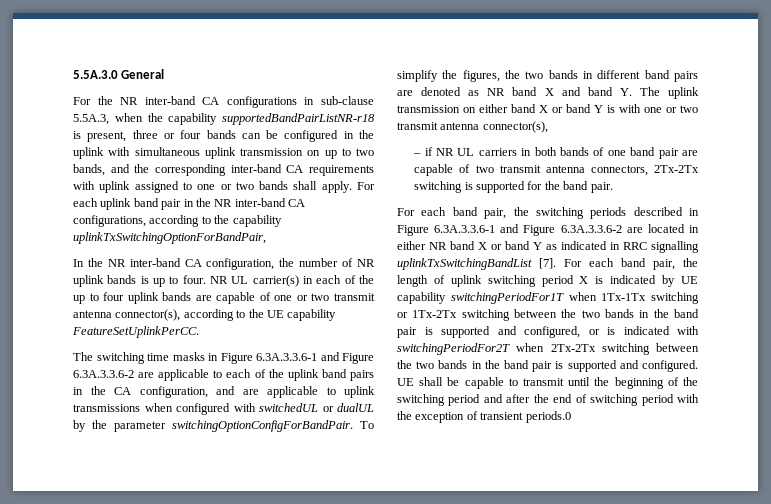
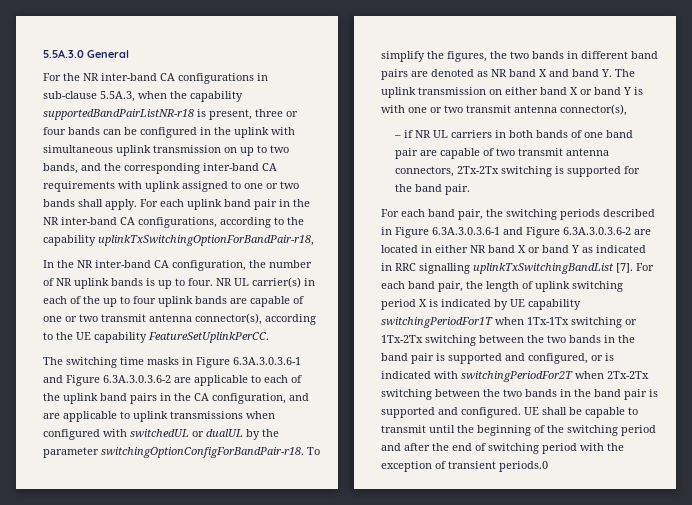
[73,232,266,244] uplinkTxSwitchingOptionForBandPair, -> [98,235,314,246] uplinkTxSwitchingOptionForBandPair-r18,
[256,352,374,364] [73,370,134,378] 6.3A.3.3.6-1 and Figure 6.3A.3.3.6-2 -> [233,357,301,365] [43,375,171,386] 6.3A.3.0.3.6-1 and Figure 6.3A.3.0.3.6-2
[172,420,353,432] switchingOptionConfigForBandPair. -> [101,447,304,458] switchingOptionConfigForBandPair-r18.
[434,224,622,236] 6.3A.3.3.6-1 and Figure 6.3A.3.3.6-2 -> [432,227,631,238] 6.3A.3.0.3.6-1 and Figure 6.3A.3.0.3.6-2

